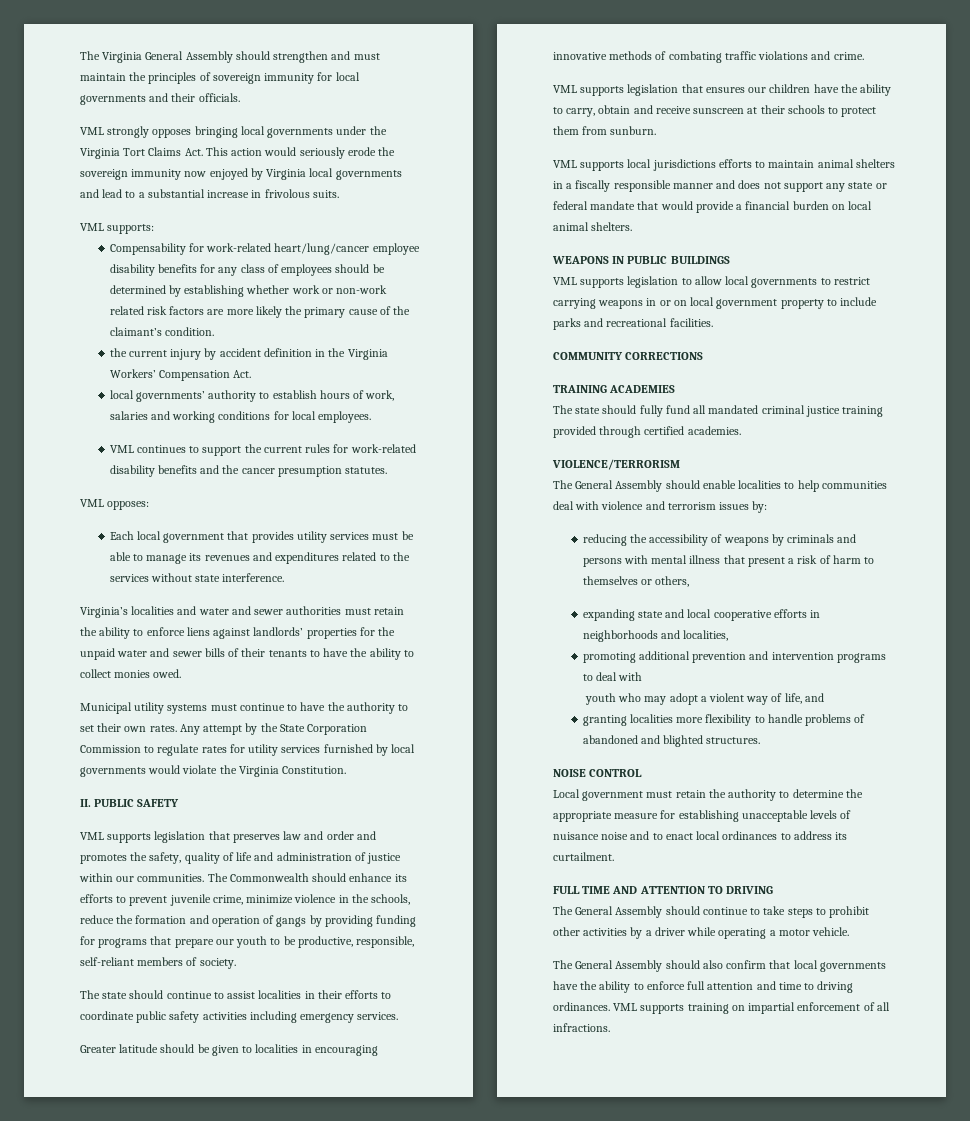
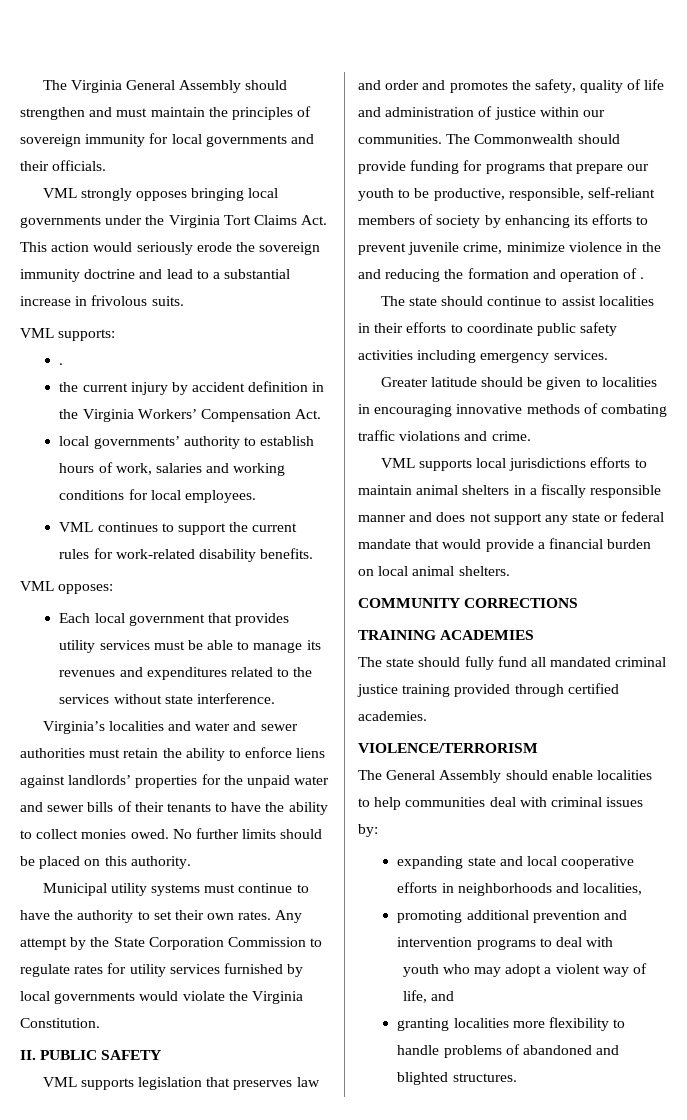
[184,168,402,180] now enjoyed by Virginia local governments -> [84,269,136,279] doctrine
[109,243,420,255] [109,264,385,276] [109,285,388,297] [109,306,410,318] [109,327,214,336] Compensability for work-related heart/lung/cancer employee disability benefits for any class of employees should be determined by establishing whether work or non-work related risk factors are more likely the primary cause of the claimant’s condition. -> [59,363,64,365] .
[157,465,388,477] benefits and the cancer presumption statutes. -> [260,548,314,559] benefits.
(182, 673) none -> [172,828,323,839] [20,856,191,869] No further limits should be placed on this authority.
[349,873,407,882] [80,894,411,906] [80,915,373,927] enhance its efforts to prevent juvenile crime, minimize violence in the schools, reduce the formation and operation of gangs by providing -> [358,161,406,174] provide
[199,958,236,969] society. -> [436,214,649,228] [358,242,662,255] [358,268,645,282] society by enhancing its efforts to prevent juvenile crime, minimize violence in the and reducing the formation and operation of .
[553,84,892,96] [553,105,877,117] [553,126,657,135] // VML supports legislation that ensures our children have the ability to carry, obtain and receive sunscreen at their schools to protect them from sunburn. -> (531, 436) none
[552,256,730,264] [553,276,870,288] [553,297,878,309] [553,318,713,330] // WEAPONS IN PUBLIC BUILDINGS // VML supports legislation to allow local governments to restrict carrying weapons in or on local government property to include parks and recreational facilities. -> (510, 571) none
[601,501,716,510] violence and terrorism -> [550,797,602,807] criminal
[582,534,857,546] [582,555,874,567] [582,576,690,587] // reducing the accessibility of weapons by criminals and persons with mental illness that present a risk of harm to themselves or others, -> (378, 830) none
[553,769,643,777] [553,789,863,801] [553,810,852,822] [553,831,848,840] [553,852,614,861] [553,886,774,894] [553,906,870,918] [553,927,850,939] [553,960,886,972] [553,981,854,993] [553,1002,890,1014] [553,1023,610,1032] // NOISE CONTROL // Local government must retain the authority to determine the appropriate measure for establishing unacceptable levels of nuisance noise and to enact local ordinances to address its curtailment. // FULL TIME AND ATTENTION TO DRIVING // The General Assembly should continue to take steps to prohibit other activities by a driver while operating a motor vehicle. // The General Assembly should also confirm that local governments have the ability to enforce full attention and time to driving ordinances. VML supports training on impartial enforcement of all infractions. -> (517, 1077) none

